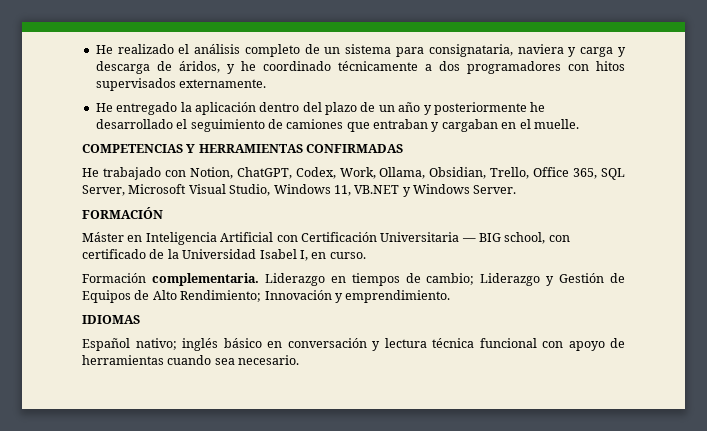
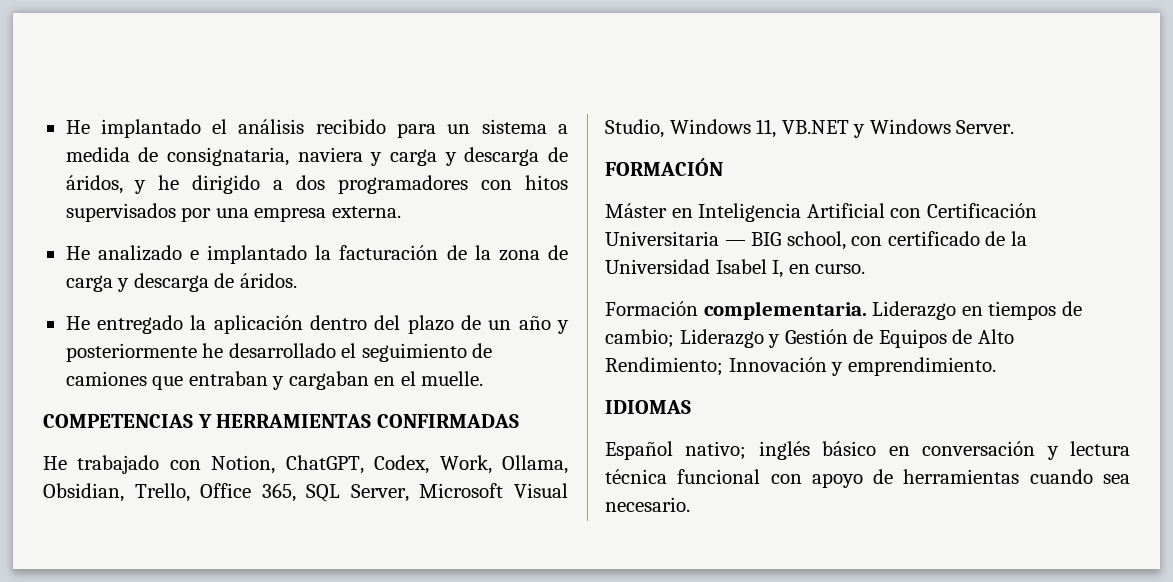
[95,44,174,54] He realizado -> [65,119,201,138] He implantado
[244,44,425,57] completo de un sistema para -> [315,119,568,138] [65,147,159,162] recibido para un sistema a medida de
[262,61,418,71] coordinado técnicamente -> [192,175,261,194] dirigido
[179,79,267,88] externamente. -> [181,206,401,222] [65,245,568,264] [65,273,297,292] por una empresa externa. // He analizado e implantado la facturación de la zona de carga y descarga de áridos.

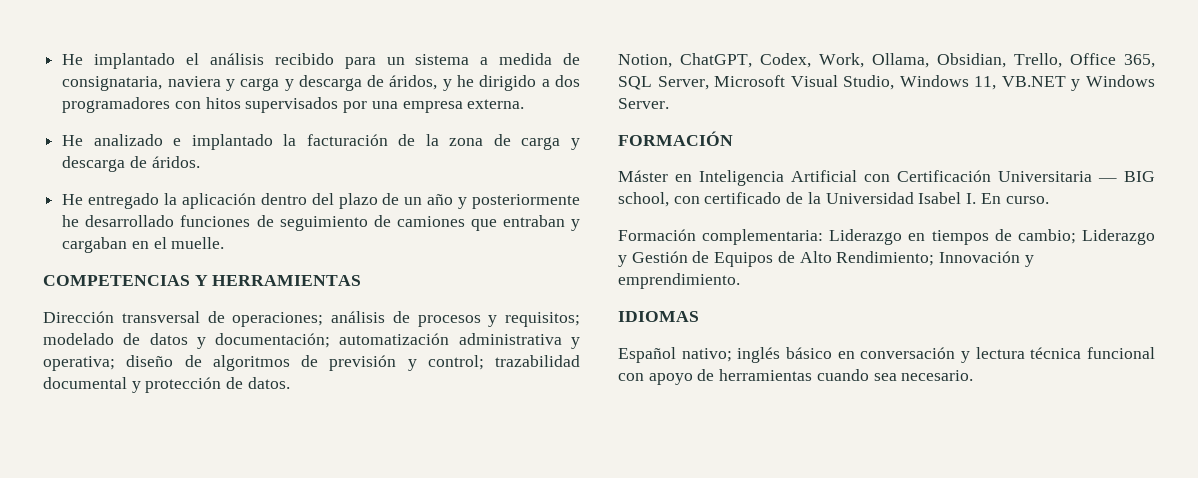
[341,343,357,358] el -> [180,215,274,227] funciones de
[376,414,519,428] [43,455,201,474] CONFIRMADAS // He trabajado con -> [43,311,580,327] [43,333,580,349] [43,355,580,371] [43,377,290,393] // Dirección transversal de operaciones; análisis de procesos y requisitos; modelado de datos y documentación; automatización administrativa y operativa; diseño de algoritmos de previsión y control; trazabilidad documental y protección de datos. //
[772,260,810,278] I, en -> [966,193,1001,204] I. En
[703,301,867,320] complementaria. -> [702,229,824,245] complementaria:

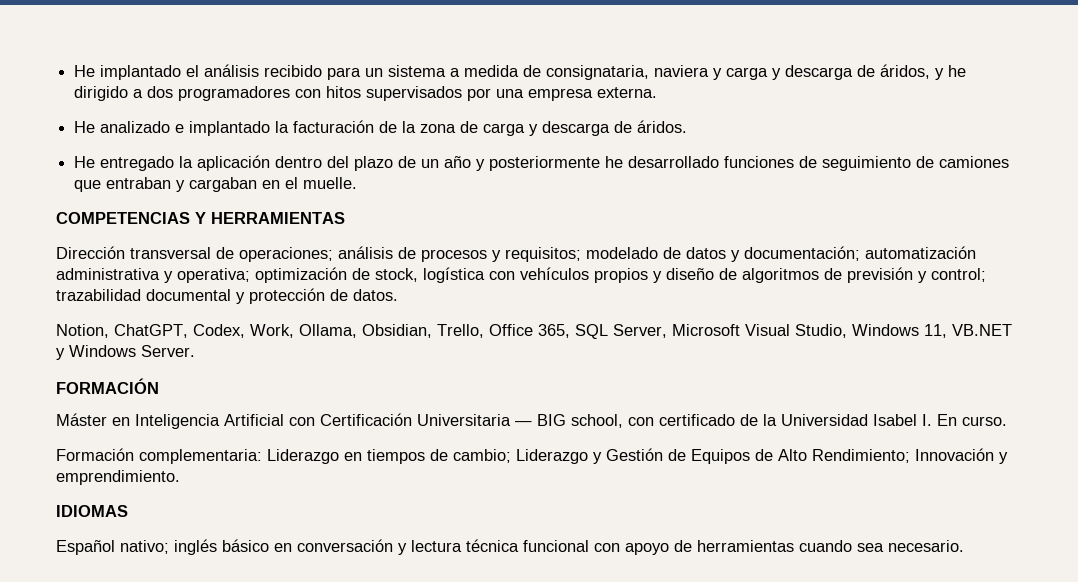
(115, 363) none -> [255,267,662,283] optimización de stock, logística con vehículos propios y

